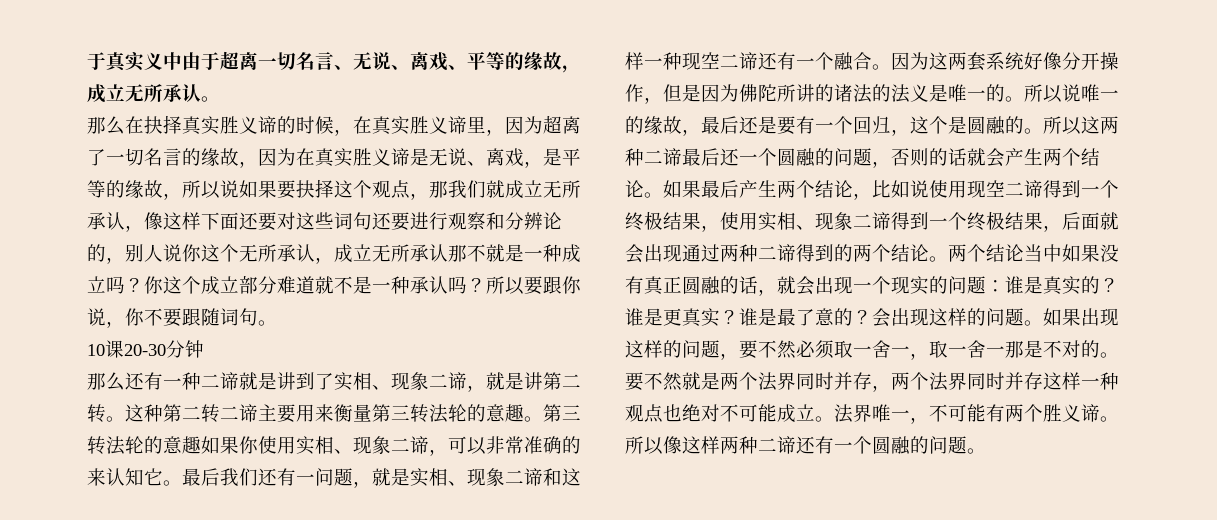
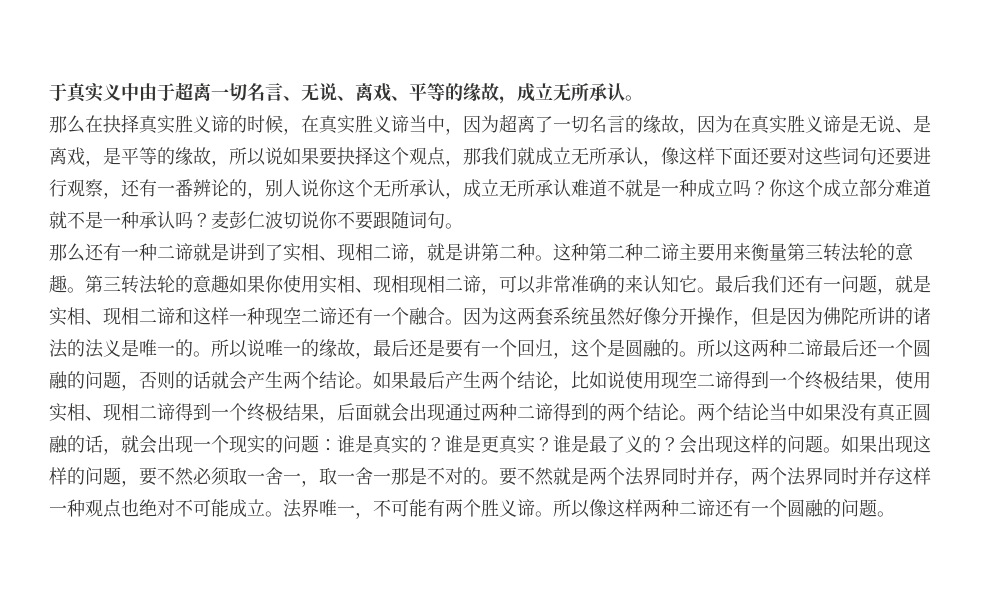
[467,116,486,133] 里 -> [409,115,445,133] 当中
(486, 163) none -> [913,115,931,133] 是
[486,212,524,230] 和分 -> [103,179,193,199] ，还有一番
[448,245,467,262] 那 -> [571,179,607,197] 难道
[486,276,581,295] [87,308,125,328] 所以要跟你说， -> [211,211,319,229] 麦彭仁波切说
[87,340,204,358] // 10课20-30分钟 -> (463, 226) none
[410,372,429,390] 象 -> [355,243,373,261] 相
[87,404,106,423] 转 -> [517,243,535,261] 种
[201,404,220,423] 转 -> [625,243,643,261] 种
[372,436,391,454] 象 -> [391,275,445,293] 相现相
[486,468,505,486] 象 -> [121,307,139,325] 相
(1024, 61) none -> [589,307,626,326] 虽然
[834,212,853,230] 象 -> [121,403,139,421] 相
[815,308,834,326] 意 -> [625,435,643,453] 义

